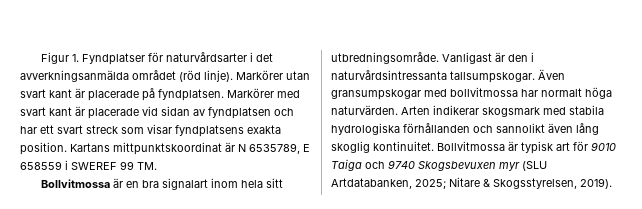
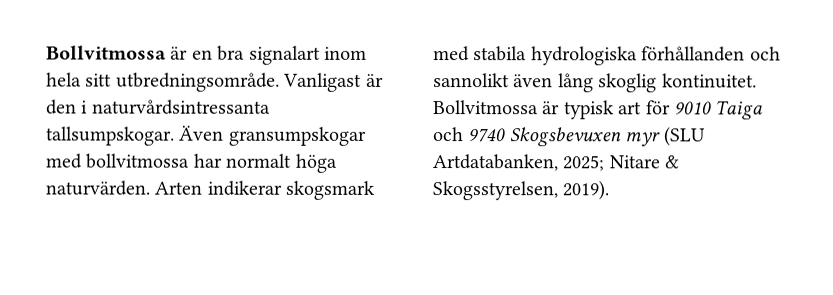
[41,52,274,65] [20,70,310,82] [20,88,300,101] [20,106,294,119] [20,124,281,137] [20,142,310,155] [20,160,157,170] Figur 1. Fyndplatser för naturvårdsarter i det avverkningsanmälda området (röd linje). Markörer utan svart kant är placerade på fyndplatsen. Markörer med svart kant är placerade vid sidan av fyndplatsen och har ett svart streck som visar fyndplatsens exakta position. Kartans mittpunktskoordinat är N 6535789, E 658559 i SWEREF 99 TM. // -> (46, 52) none

